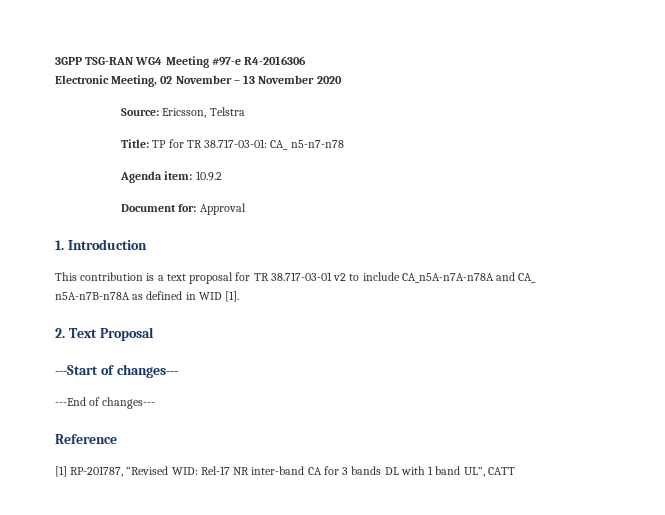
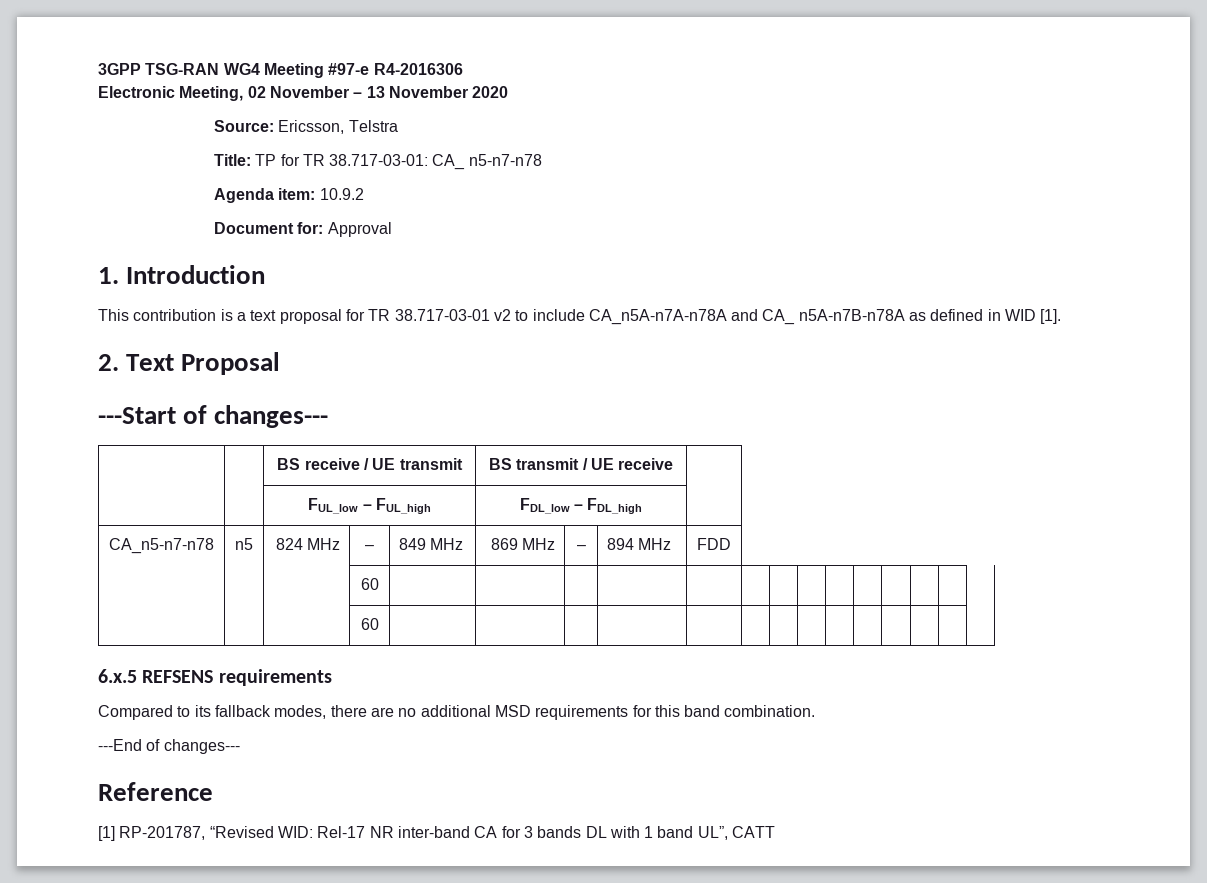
(178, 371) none -> [277,458,463,470] [488,458,674,470] [308,498,431,514] [519,498,643,514] [109,538,214,554] [235,538,253,550] [275,538,340,550] [365,545,374,550] [399,538,464,550] [490,538,555,550] [576,545,586,550] [607,538,672,550] [697,538,731,550] [360,578,379,590] [360,618,379,630] [98,669,332,686] [98,705,816,720] // | | BS receive / UE transmit | BS transmit / UE receive | // | | FUL_low – FUL_high | FDL_low – FDL_high | // CA_n5-n7-n78 | n5 | 824 MHz | – | 849 MHz | 869 MHz | – | 894 MHz | FDD // | | | 60 | | | | | | | | | | | | | | // | | | 60 | | | | | | | | | | | | | | // 6.x.5 REFSENS requirements // Compared to its fallback modes, there are no additional MSD requirements for this band combination.

